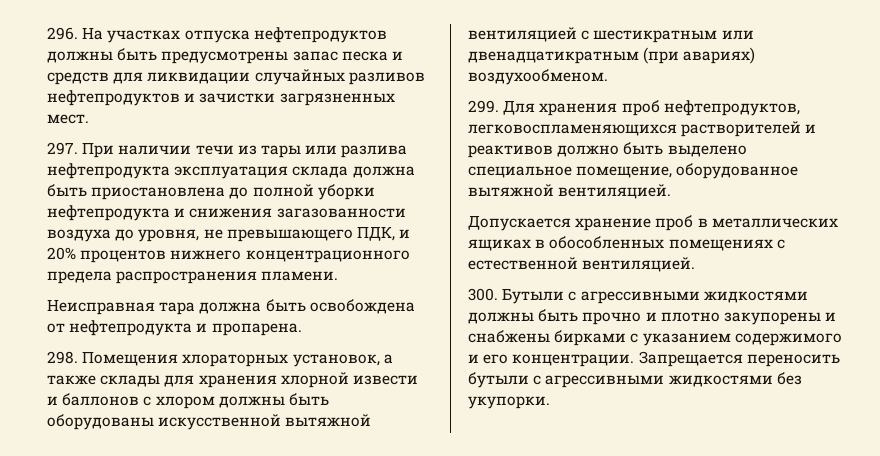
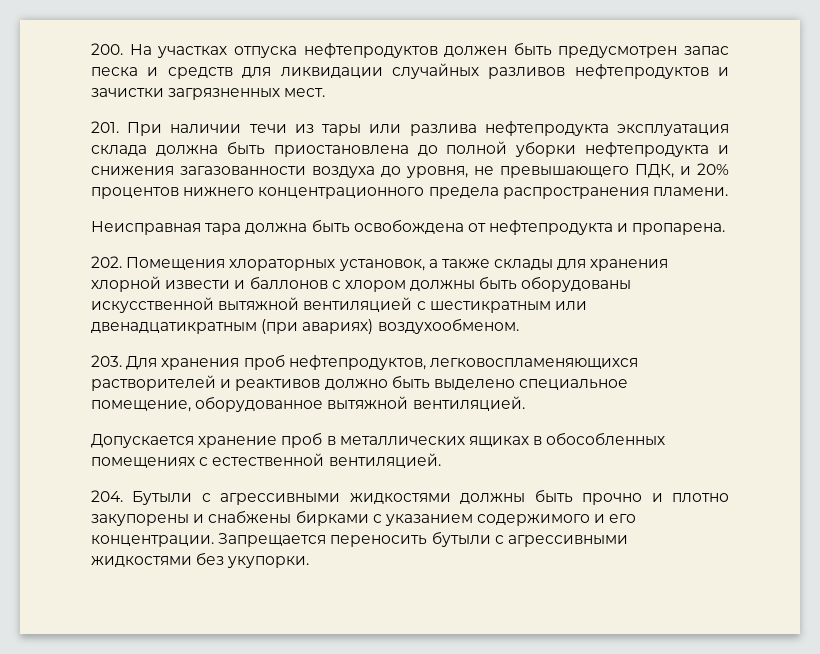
[47,27,78,40] 296. -> [91,43,123,55] 200.
[47,48,289,64] должны быть предусмотрены -> [444,42,678,58] должен быть предусмотрен
[47,142,78,155] 297. -> [91,121,119,133] 201.
[47,351,78,364] 298. -> [91,256,122,268] 202.
[468,100,499,113] 299. -> [91,355,122,367] 203.
[468,288,498,301] 300. -> [91,490,123,502] 204.

